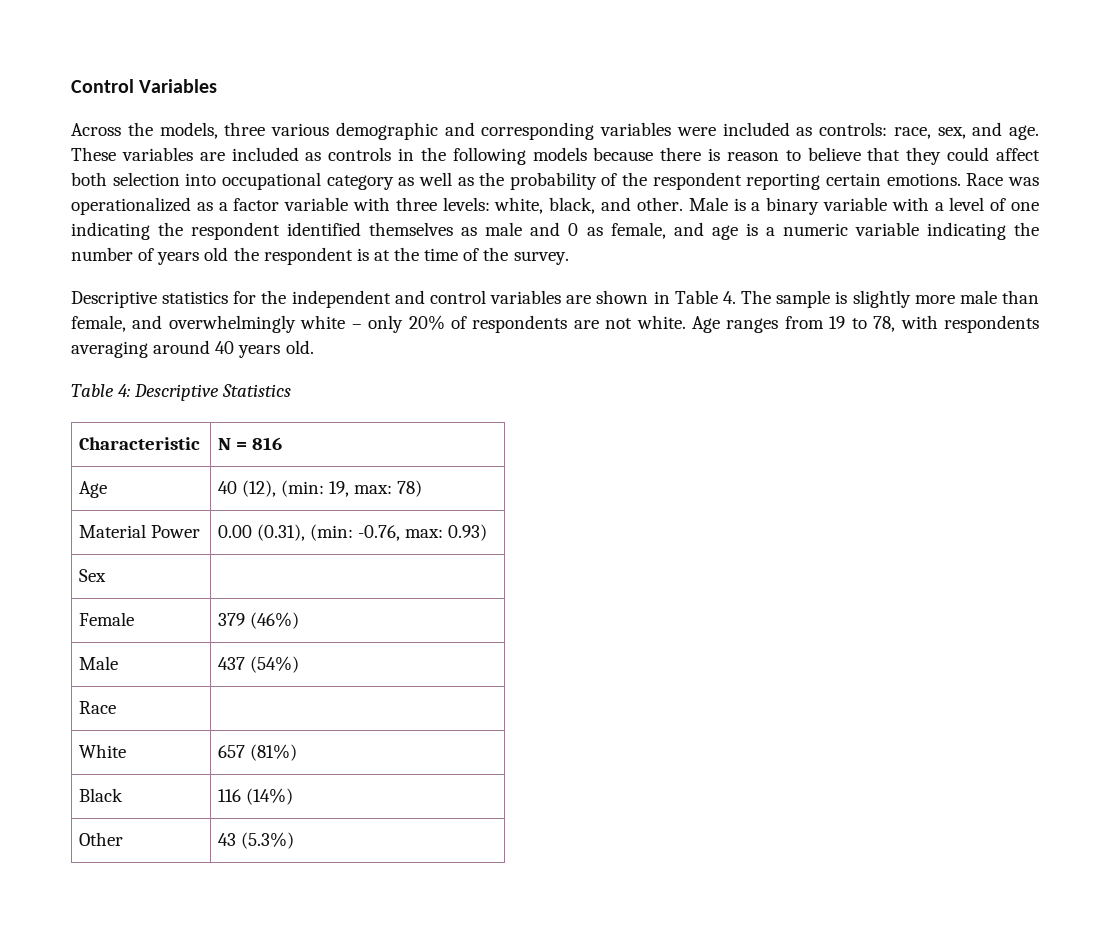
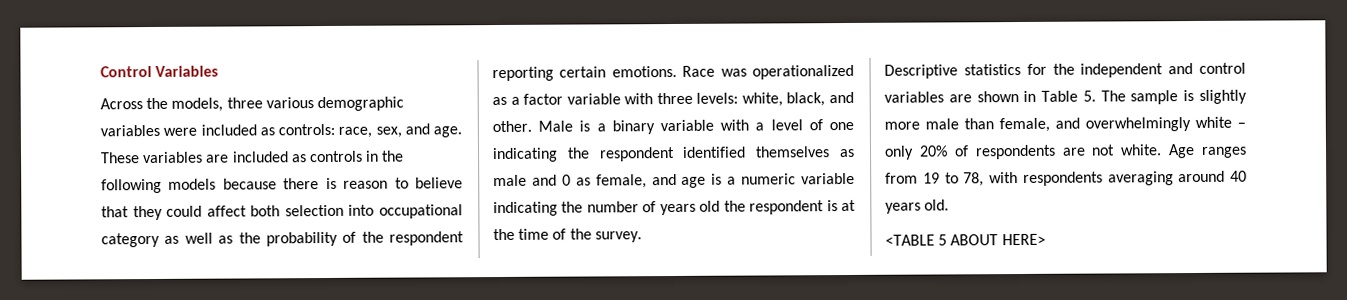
[444,122,595,140] and corresponding -> (404, 104) none
[722,291,736,304] 4. -> [1082,90,1096,102] 5.
[71,384,292,401] [78,437,200,450] [217,437,283,450] [78,481,107,498] [217,480,423,497] [78,524,200,538] [217,524,488,541] [78,569,106,582] [78,612,134,626] [217,612,299,629] [78,656,118,670] [217,656,299,673] [78,701,116,714] [78,744,126,758] [217,744,297,761] [78,788,123,802] [217,788,293,805] [78,832,123,846] [217,832,294,849] Table 4: Descriptive Statistics // Characteristic | N = 816 // Age | 40 (12), (min: 19, max: 78) // Material Power | 0.00 (0.31), (min: -0.76, max: 0.93) // Sex | // Female | 379 (46%) // Male | 437 (54%) // Race | // White | 657 (81%) // Black | 116 (14%) // Other | 43 (5.3%) -> [885,233,1046,246] <TABLE 5 ABOUT HERE>

